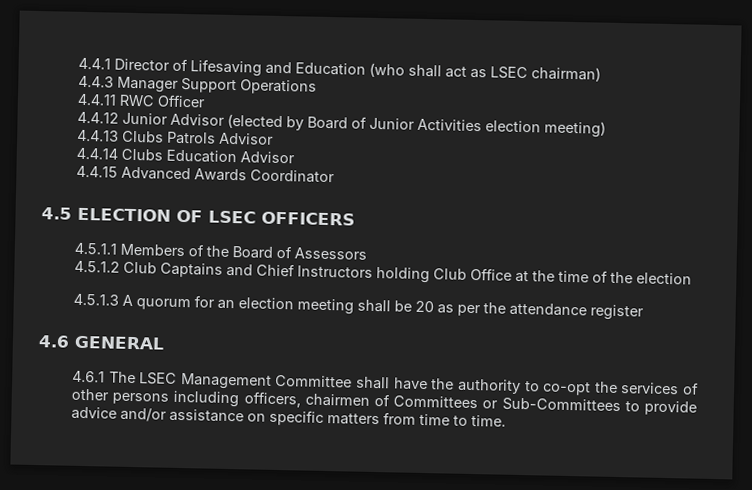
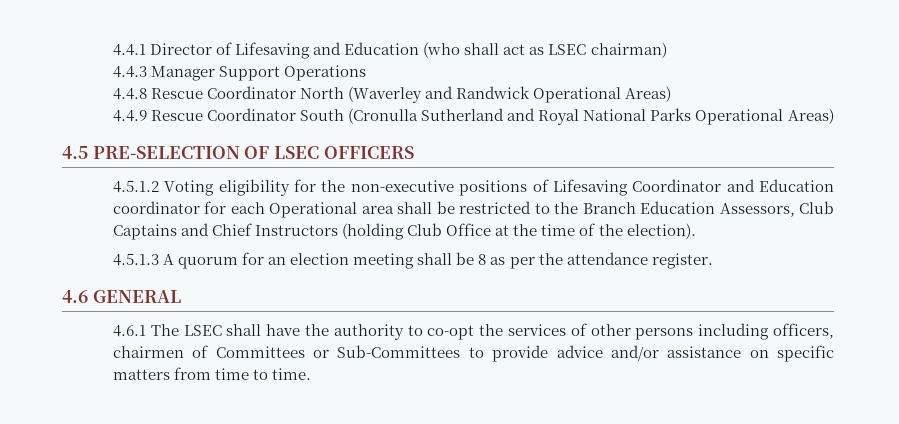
[77,93,207,108] [77,111,607,138] [77,129,275,145] [76,147,296,164] [76,165,336,184] 4.4.11 RWC Officer // 4.4.12 Junior Advisor (elected by Board of Junior Activities election meeting) // 4.4.13 Clubs Patrols Advisor // 4.4.14 Clubs Education Advisor // 4.4.15 Advanced Awards Coordinator -> [112,86,672,103] [112,108,834,125] 4.4.8 Rescue Coordinator North (Waverley and Randwick Operational Areas) // 4.4.9 Rescue Coordinator South (Cronulla Sutherland and Royal National Parks Operational Areas)
[77,207,171,222] ELECTION -> [92,146,240,159] PRE-SELECTION
[74,242,368,260] [74,260,121,273] 4.5.1.1 Members of the Board of Assessors // 4.5.1.2 -> [112,179,834,196] [112,201,795,218] 4.5.1.2 Voting eligibility for the non-executive positions of Lifesaving Coordinator and Education coordinator for each Operational area shall be restricted to the Branch Education Assessors,
[376,267,431,284] holding -> [342,223,405,240] (holding
[636,272,693,285] election -> [626,223,696,239] election).
[415,300,435,313] 20 -> [478,254,487,265] 8
[590,304,645,321] register -> [651,253,713,269] register.
[180,372,353,390] Management Committee -> (222, 330) none

